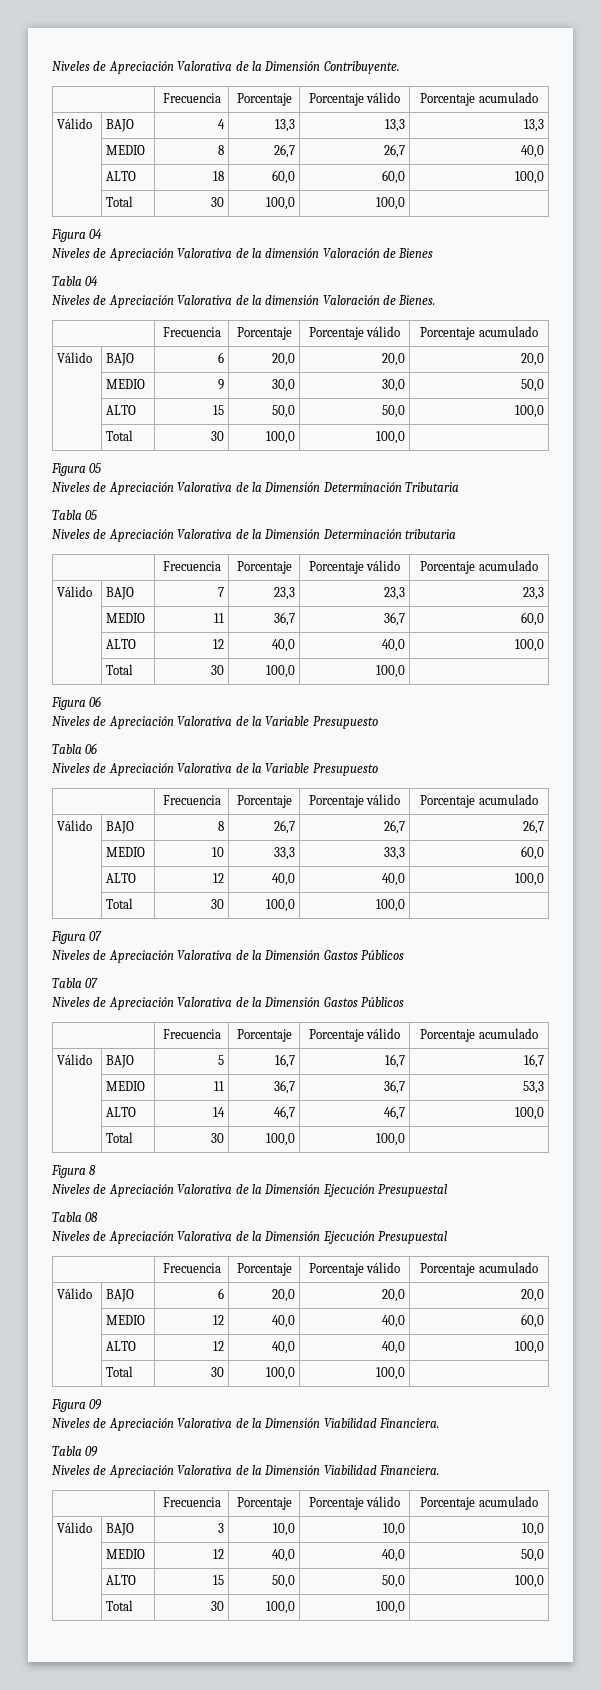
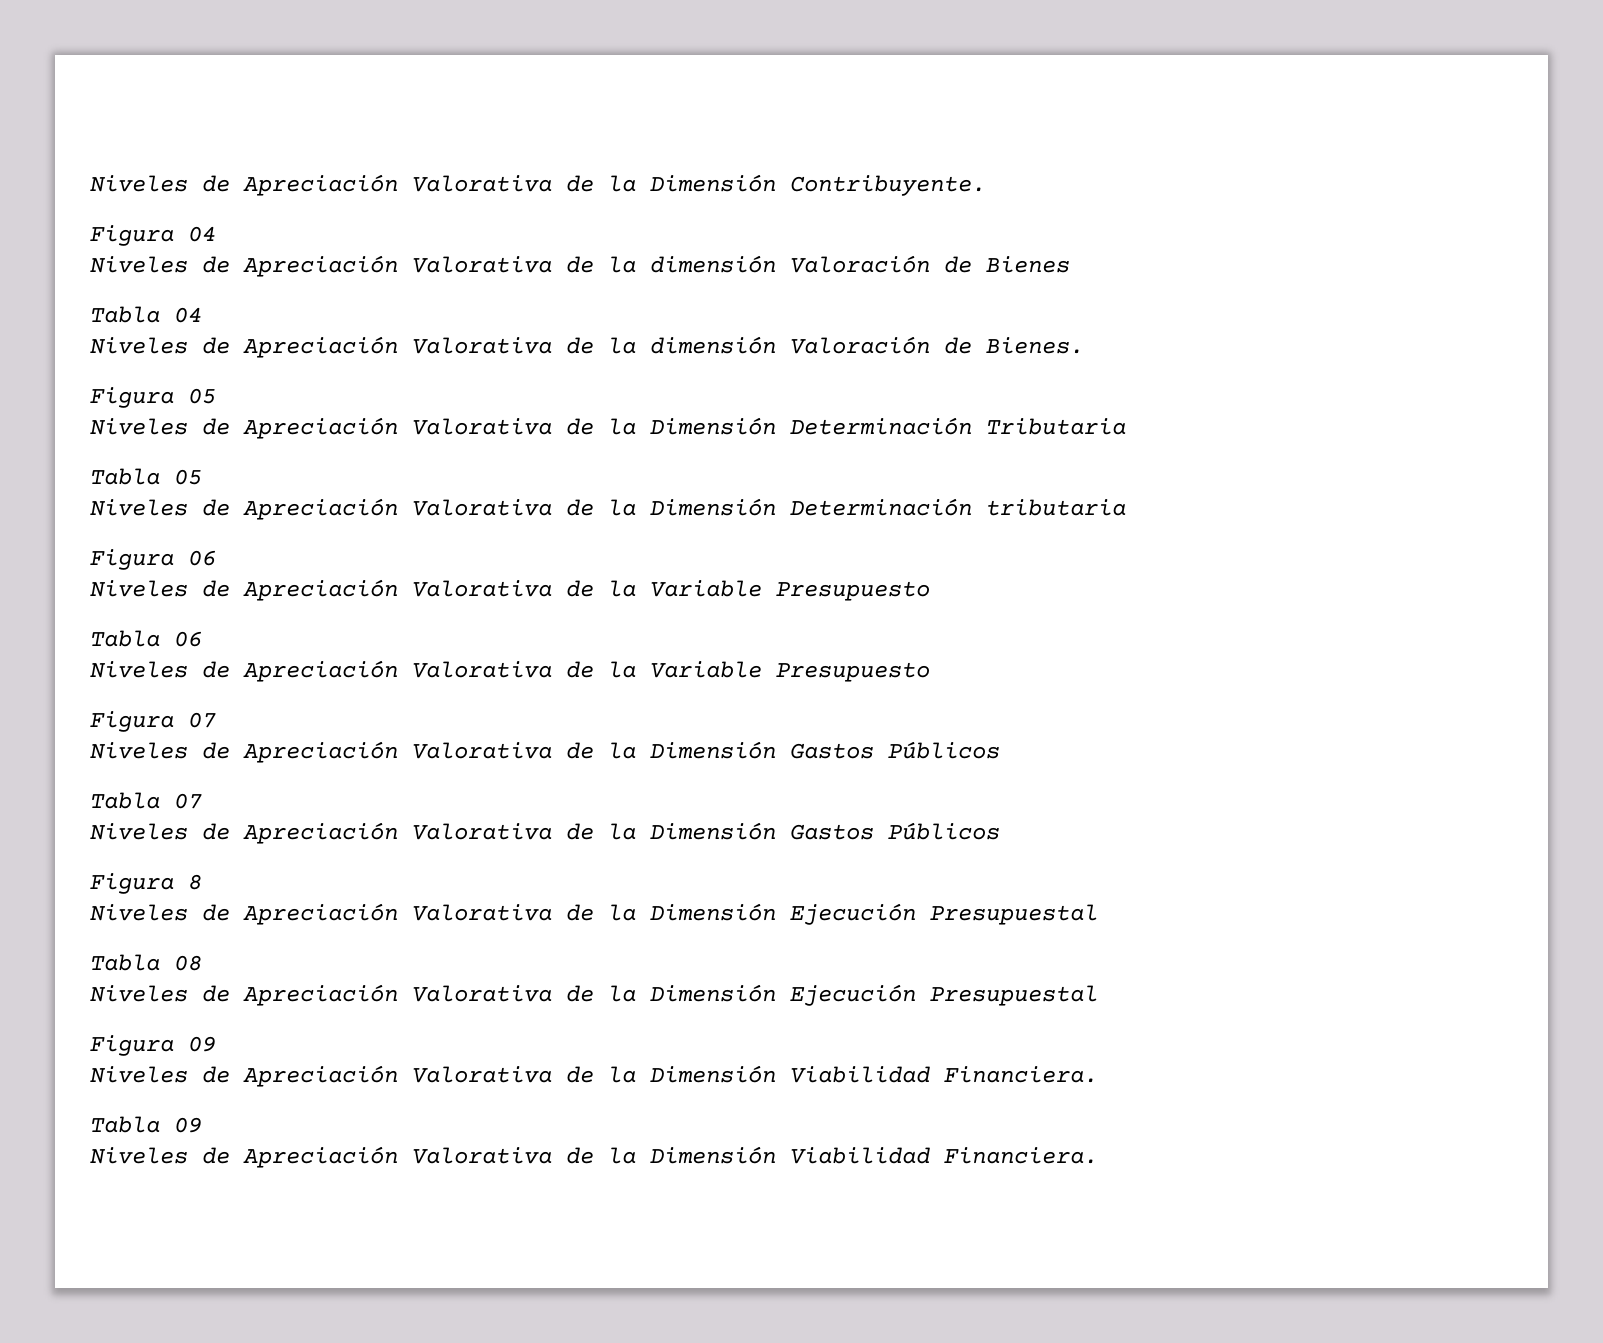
[162,93,221,103] [236,93,292,106] [308,92,401,106] [420,92,538,106] [57,118,93,129] [106,119,135,132] [217,119,225,129] [274,119,295,132] [384,119,405,132] [523,119,544,132] [106,145,146,155] [217,145,224,155] [273,144,295,158] [383,144,405,158] [520,145,544,158] [106,171,137,181] [212,171,224,181] [271,170,295,184] [381,170,405,184] [514,171,544,184] [106,196,134,207] [210,197,224,207] [265,197,295,210] [375,197,405,210] // | Frecuencia | Porcentaje | Porcentaje válido | Porcentaje acumulado // Válido | BAJO | 4 | 13,3 | 13,3 | 13,3 // | MEDIO | 8 | 26,7 | 26,7 | 40,0 // | ALTO | 18 | 60,0 | 60,0 | 100,0 // | Total | 30 | 100,0 | 100,0 | -> (986, 185) none
[162,327,221,337] [236,327,292,340] [308,326,401,340] [420,326,538,340] [57,352,93,363] [106,353,135,366] [217,352,224,363] [271,353,295,366] [381,353,405,366] [520,353,544,366] [106,379,146,389] [217,379,224,390] [271,379,295,392] [381,379,405,392] [520,379,544,392] [106,405,137,415] [212,405,224,415] [271,405,295,418] [381,405,405,418] [514,405,544,418] [106,430,134,441] [210,431,224,441] [265,431,295,444] [375,431,405,444] // | Frecuencia | Porcentaje | Porcentaje válido | Porcentaje acumulado // Válido | BAJO | 6 | 20,0 | 20,0 | 20,0 // | MEDIO | 9 | 30,0 | 30,0 | 50,0 // | ALTO | 15 | 50,0 | 50,0 | 100,0 // | Total | 30 | 100,0 | 100,0 | -> (1084, 345) none
[162,561,221,571] [236,561,292,574] [308,560,401,574] [420,560,538,574] [57,586,93,597] [106,587,135,600] [217,587,224,597] [273,587,295,600] [383,587,405,600] [522,587,544,600] [106,613,146,623] [213,613,224,623] [273,612,295,626] [383,612,405,626] [520,612,544,626] [106,639,137,649] [212,639,224,649] [271,639,295,652] [381,639,405,652] [514,639,544,652] [106,664,134,675] [210,665,224,675] [265,665,295,678] [375,665,405,678] // | Frecuencia | Porcentaje | Porcentaje válido | Porcentaje acumulado // Válido | BAJO | 7 | 23,3 | 23,3 | 23,3 // | MEDIO | 11 | 36,7 | 36,7 | 60,0 // | ALTO | 12 | 40,0 | 40,0 | 100,0 // | Total | 30 | 100,0 | 100,0 | -> (1126, 507) none
[162,795,221,805] [236,795,292,808] [308,794,401,808] [420,794,538,808] [57,820,93,831] [106,821,135,834] [217,821,224,831] [273,820,295,834] [383,820,405,834] [522,820,544,834] [106,847,146,857] [211,847,224,857] [273,847,295,860] [383,847,405,860] [520,846,544,860] [106,873,137,883] [212,873,224,883] [271,873,295,886] [381,873,405,886] [514,873,544,886] [106,898,134,909] [210,899,224,909] [265,899,295,912] [375,899,405,912] // | Frecuencia | Porcentaje | Porcentaje válido | Porcentaje acumulado // Válido | BAJO | 8 | 26,7 | 26,7 | 26,7 // | MEDIO | 10 | 33,3 | 33,3 | 60,0 // | ALTO | 12 | 40,0 | 40,0 | 100,0 // | Total | 30 | 100,0 | 100,0 | -> (930, 672) none
[162,1029,221,1039] [236,1029,292,1042] [308,1028,401,1042] [420,1028,538,1042] [57,1054,93,1065] [106,1055,135,1068] [217,1055,224,1065] [274,1054,295,1068] [384,1054,405,1068] [523,1054,544,1068] [106,1081,146,1091] [213,1081,224,1091] [273,1080,295,1094] [383,1080,405,1094] [522,1081,544,1094] [106,1107,137,1117] [212,1107,225,1117] [273,1106,295,1120] [383,1106,405,1120] [514,1107,544,1120] [106,1132,134,1143] [210,1133,224,1143] [265,1133,295,1146] [375,1133,405,1146] // | Frecuencia | Porcentaje | Porcentaje válido | Porcentaje acumulado // Válido | BAJO | 5 | 16,7 | 16,7 | 16,7 // | MEDIO | 11 | 36,7 | 36,7 | 53,3 // | ALTO | 14 | 46,7 | 46,7 | 100,0 // | Total | 30 | 100,0 | 100,0 | -> (1000, 831) none
[162,1263,221,1273] [236,1263,292,1276] [308,1262,401,1276] [420,1262,538,1276] [57,1288,93,1299] [106,1289,135,1302] [217,1288,224,1299] [271,1289,295,1302] [381,1289,405,1302] [520,1289,544,1302] [106,1315,146,1325] [212,1315,224,1325] [271,1315,295,1328] [381,1315,405,1328] [520,1314,544,1328] [106,1341,137,1351] [212,1341,224,1351] [271,1341,295,1354] [381,1341,405,1354] [514,1341,544,1354] [106,1366,134,1377] [210,1367,224,1377] [265,1367,295,1380] [375,1367,405,1380] // | Frecuencia | Porcentaje | Porcentaje válido | Porcentaje acumulado // Válido | BAJO | 6 | 20,0 | 20,0 | 20,0 // | MEDIO | 12 | 40,0 | 40,0 | 60,0 // | ALTO | 12 | 40,0 | 40,0 | 100,0 // | Total | 30 | 100,0 | 100,0 | -> (1098, 995) none
[162,1497,221,1507] [236,1497,292,1510] [308,1496,401,1510] [420,1496,538,1510] [57,1522,93,1533] [106,1523,135,1536] [217,1523,224,1533] [272,1523,295,1536] [382,1523,405,1536] [521,1523,544,1536] [106,1549,146,1559] [212,1549,224,1559] [271,1549,295,1562] [381,1549,405,1562] [520,1549,544,1562] [106,1575,137,1585] [212,1575,224,1585] [271,1575,295,1588] [381,1575,405,1588] [514,1575,544,1588] [106,1600,134,1611] [210,1601,224,1611] [265,1601,295,1614] [375,1601,405,1614] // | Frecuencia | Porcentaje | Porcentaje válido | Porcentaje acumulado // Válido | BAJO | 3 | 10,0 | 10,0 | 10,0 // | MEDIO | 12 | 40,0 | 40,0 | 50,0 // | ALTO | 15 | 50,0 | 50,0 | 100,0 // | Total | 30 | 100,0 | 100,0 | -> (1098, 1155) none

